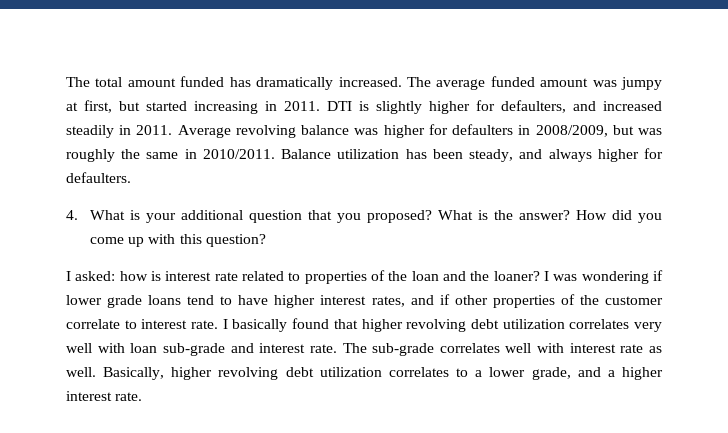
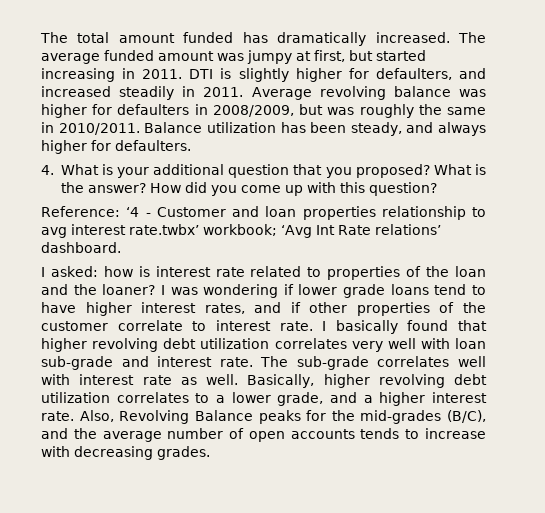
(266, 240) none -> [41,206,486,220] [41,224,441,238] [41,242,121,253] // Reference: ‘4 - Customer and loan properties relationship to avg interest rate.twbx’ workbook; ‘Avg Int Rate relations’ dashboard.
(143, 396) none -> [79,410,486,424] [41,428,486,442] [41,446,210,460] Also, Revolving Balance peaks for the mid-grades (B/C), and the average number of open accounts tends to increase with decreasing grades.

